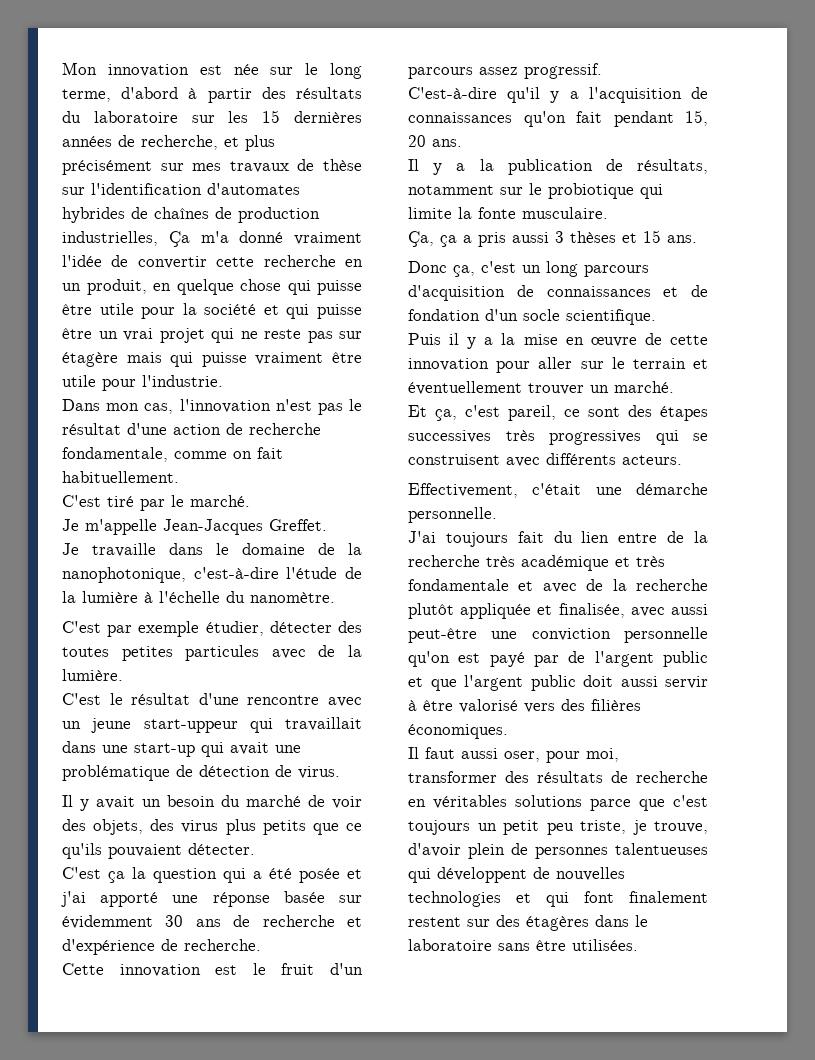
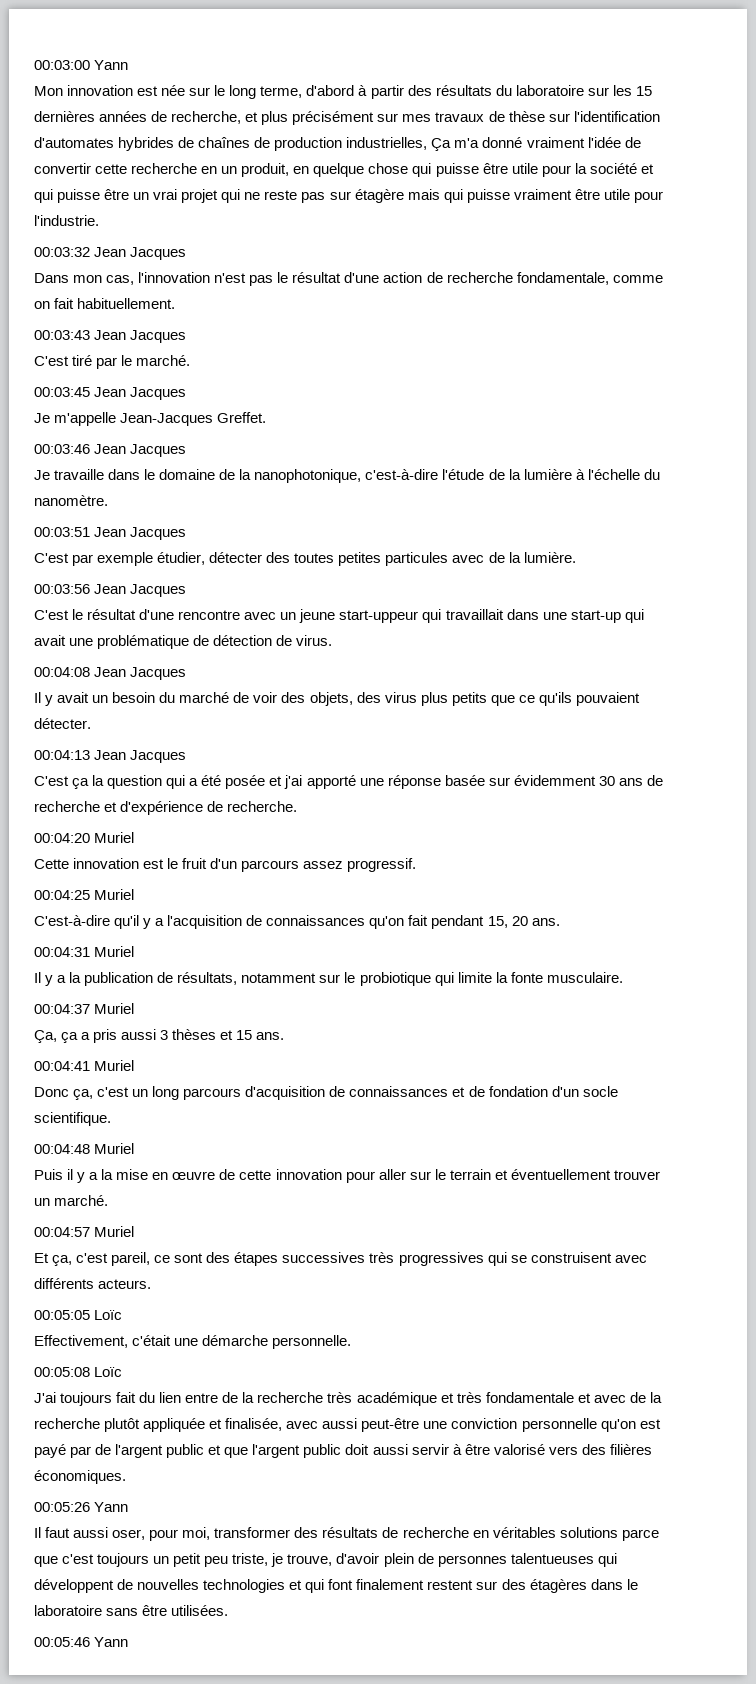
(62, 68) none -> [34,60,129,70] 00:03:00 Yann //
(223, 381) none -> [34,247,187,260] // 00:03:32 Jean Jacques
(179, 477) none -> [34,330,187,343] // 00:03:43 Jean Jacques
(250, 501) none -> [34,387,187,400] // 00:03:45 Jean Jacques
(327, 525) none -> [34,444,187,457] // 00:03:46 Jean Jacques
(335, 597) none -> [34,527,187,540] // 00:03:51 Jean Jacques
(123, 675) none -> [34,584,187,597] // 00:03:56 Jean Jacques
(340, 772) none -> [34,667,187,680] // 00:04:08 Jean Jacques
(255, 849) none -> [34,750,187,763] // 00:04:13 Jean Jacques
(261, 945) none -> [34,832,135,843] // 00:04:20 Muriel
(602, 71) none -> [34,889,135,900] // 00:04:25 Muriel
(462, 143) none -> [34,946,135,957] // 00:04:31 Muriel
(608, 213) none -> [34,1003,135,1014] // 00:04:37 Muriel
(697, 239) none -> [34,1060,135,1071] // 00:04:41 Muriel
(656, 317) none -> [34,1143,135,1154] // 00:04:48 Muriel
(674, 387) none -> [34,1226,135,1237] // 00:04:57 Muriel
(682, 460) none -> [34,1310,123,1320] // 00:05:05 Loïc
(497, 515) none -> [34,1367,123,1377] // 00:05:08 Loïc
(508, 731) none -> [34,1502,129,1512] // 00:05:26 Yann
(638, 945) none -> [34,1637,129,1647] // 00:05:46 Yann

